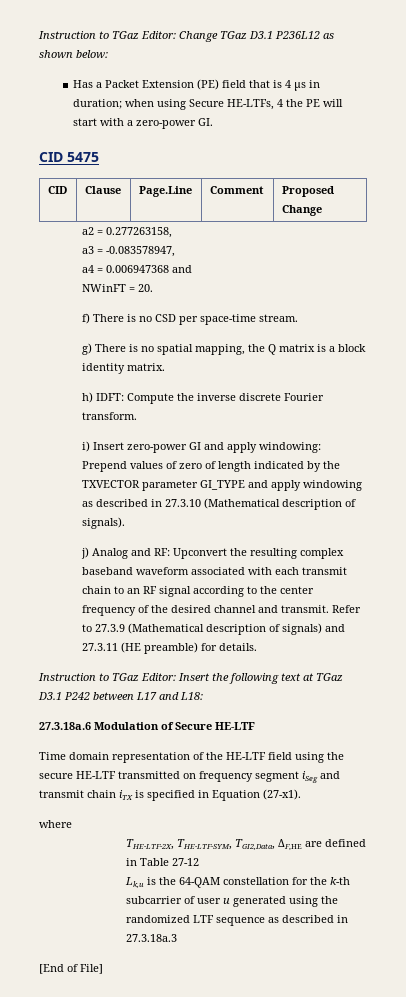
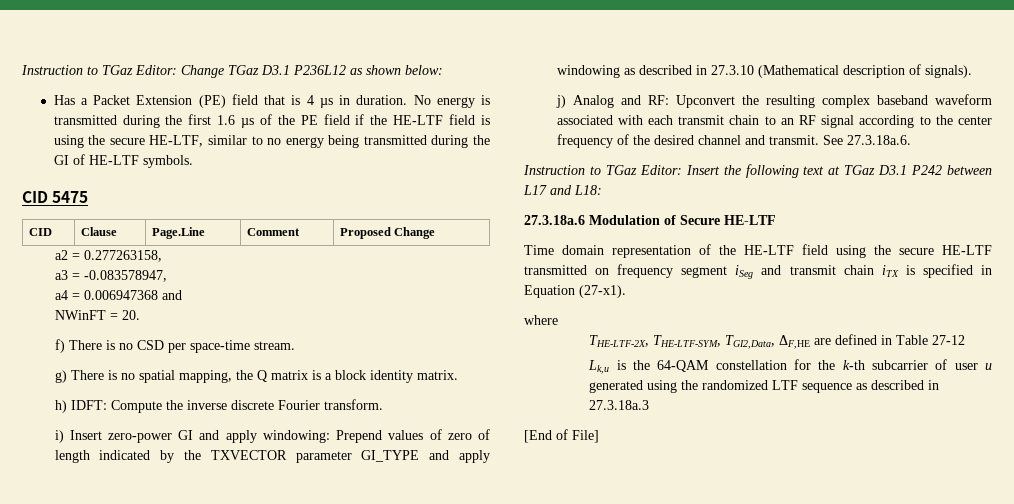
[72,99,343,110] [72,118,213,129] duration; when using Secure HE-LTFs, 4 the PE will start with a zero-power GI. -> [356,95,490,108] [53,114,490,128] [53,135,490,148] [53,154,193,168] duration. No energy is transmitted during the first 1.6 µs of the PE field if the HE-LTF field is using the secure HE-LTF, similar to no energy being transmitted during the GI of HE-LTF symbols.
[332,605,362,613] [82,623,346,635] [82,642,258,654] Refer to 27.3.9 (Mathematical description of signals) and 27.3.11 (HE preamble) for details. -> [822,135,911,145] See 27.3.18a.6.

